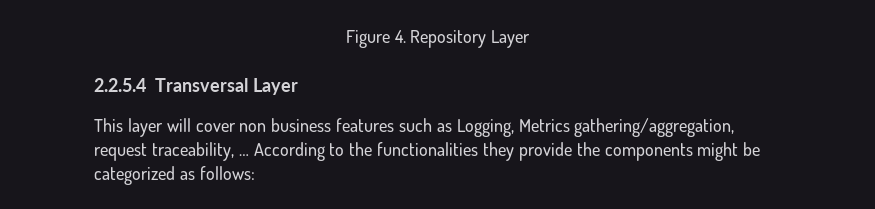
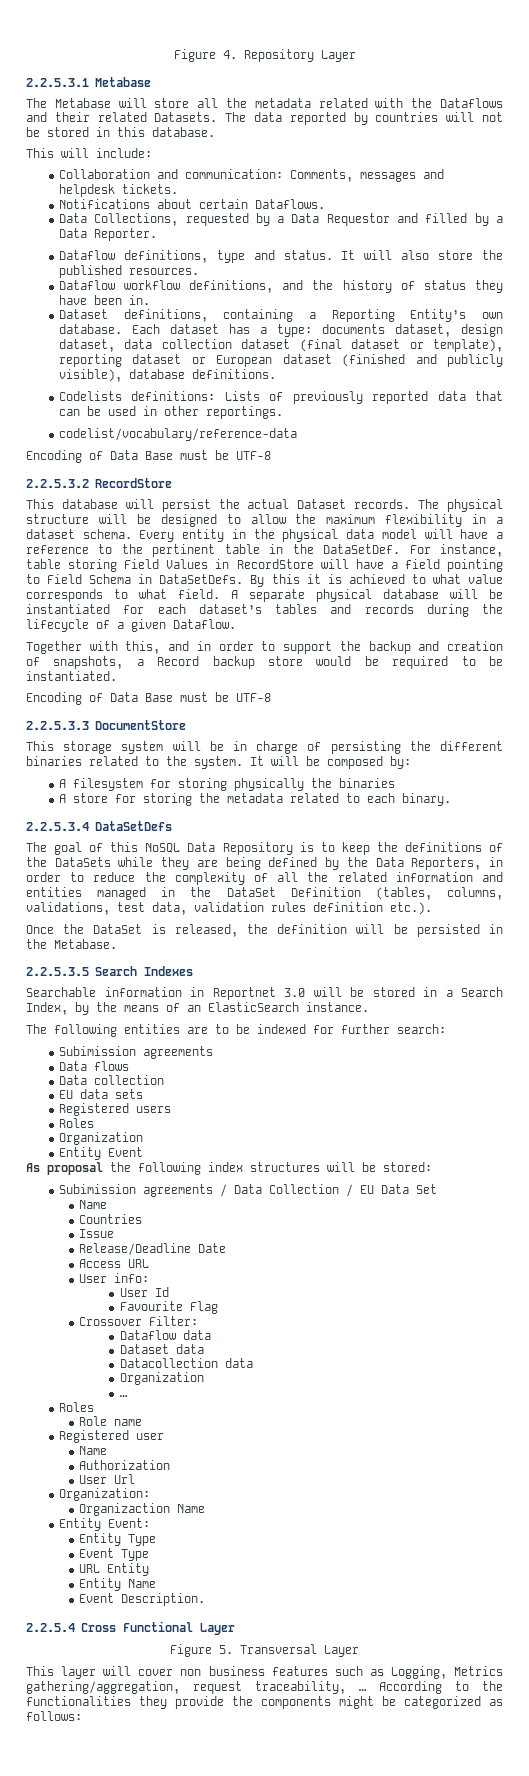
[94,78,146,92] 2.2.5.4 -> [26,77,151,87] [26,98,504,108] [26,112,504,125] [26,127,215,137] [26,148,152,158] [58,169,444,182] [58,184,178,197] [58,199,325,209] [58,213,504,226] [58,228,157,241] [58,250,503,263] [58,265,199,278] [58,280,504,293] [58,295,150,305] [58,309,503,322] [58,324,504,337] [58,339,503,352] [58,354,503,367] [58,369,276,382] [58,391,503,404] [58,406,283,419] [58,428,297,441] [26,450,271,463] [26,478,172,488] [26,499,504,512] [26,514,503,527] [26,529,504,542] [26,544,504,557] [26,559,504,572] [26,574,503,587] [26,589,503,602] [26,604,503,617] [26,619,236,632] [26,641,504,654] [26,656,503,669] [26,671,117,681] [26,692,271,705] [26,720,186,730] [26,741,503,754] [26,756,411,769] [58,778,395,791] [58,793,451,806] [26,821,172,831] [26,842,503,855] [26,857,504,870] [26,872,503,885] [26,887,504,900] [26,902,432,915] [26,924,503,937] [26,939,117,949] [26,966,193,976] [26,987,503,1000] [26,1002,369,1015] [26,1024,446,1037] [58,1046,213,1059] [58,1061,129,1071] [58,1075,164,1085] [58,1089,143,1099] [58,1103,171,1116] [58,1118,94,1128] [58,1132,143,1145] [58,1147,143,1160] [26,1162,432,1175] [58,1184,437,1197] [79,1200,108,1209] [79,1214,143,1224] [79,1229,115,1238] [79,1243,227,1256] [79,1259,150,1268] [79,1273,150,1283] [119,1287,169,1297] [119,1301,218,1314] [79,1316,199,1326] [119,1330,211,1340] [119,1344,204,1354] [119,1358,253,1368] [119,1372,204,1385] [119,1395,127,1397] [58,1402,94,1412] [79,1416,143,1426] [58,1430,164,1443] [79,1446,108,1455] [79,1460,171,1470] [79,1474,136,1484] [58,1488,150,1501] [79,1503,206,1516] [58,1518,150,1531] [79,1533,157,1546] [79,1548,150,1561] [79,1563,150,1576] [79,1578,157,1591] [79,1593,206,1606] [26,1621,235,1635] [170,1644,233,1657] 2.2.5.3.1 Metabase // The Metabase will store all the metadata related with the Dataflows and their related Datasets. The data reported by countries will not be stored in this database. // This will include: // Collaboration and communication: Comments, messages and helpdesk tickets. // Notifications about certain Dataflows. // Data Collections, requested by a Data Requestor and filled by a Data Reporter. // Dataflow definitions, type and status. It will also store the published resources. // Dataflow workflow definitions, and the history of status they have been in. // Dataset definitions, containing a Reporting Entity’s own database. Each dataset has a type: documents dataset, design dataset, data collection dataset (final dataset or template), reporting dataset or European dataset (finished and publicly visible), database definitions. // Codelists definitions: Lists of previously reported data that can be used in other reportings. // codelist/vocabulary/reference-data // Encoding of Data Base must be UTF-8 // 2.2.5.3.2 RecordStore // This database will persist the actual Dataset records. The physical structure will be designed to allow the maximum flexibility in a dataset schema. Every entity in the physical data model will have a reference to the pertinent table in the DataSetDef. For instance, table storing Field Values in RecordStore will have a field pointing to Field Schema in DataSetDefs. By this it is achieved to what value corresponds to what field. A separate physical database will be instantiated for each dataset’s tables and records during the lifecycle of a given Dataflow. // Together with this, and in order to support the backup and creation of snapshots, a Record backup store would be required to be instantiated. // Encoding of Data Base must be UTF-8 // 2.2.5.3.3 DocumentStore // This storage system will be in charge of persisting the different binaries related to the system. It will be composed by: // A filesystem for storing physically the binaries // A store for storing the metadata related to each binary. // 2.2.5.3.4 DataSetDefs // The goal of this NoSQL Data Repository is to keep the definitions of the DataSets while they are being defined by the Data Reporters, in order to reduce the complexity of all the related information and entities managed in the DataSet Definition (tables, columns, validations, test data, validation rules definition etc.). // Once the DataSet is released, the definition will be persisted in the Metabase. // 2.2.5.3.5 Search Indexes // Searchable information in Reportnet 3.0 will be stored in a Search Index, by the means of an ElasticSearch instance. // The following entities are to be indexed for further search: // Subimission agreements // Data flows // Data collection // EU data sets // Registered users // Roles // Organization // Entity Event // As proposal the following index structures will be stored: // Subimission agreements / Data Collection / EU Data Set // Name // Countries // Issue // Release/Deadline Date // Access URL // User info: // User Id // Favourite Flag // Crossover Filter: // Dataflow data // Dataset data // Datacollection data // Organization // … // Roles // Role name // Registered user // Name // Authorization // User Url // Organization: // Organizaction Name // Entity Event: // Entity Type // Event Type // URL Entity // Entity Name // Event Description. // 2.2.5.4 Cross Functional Layer // Figure 5.

